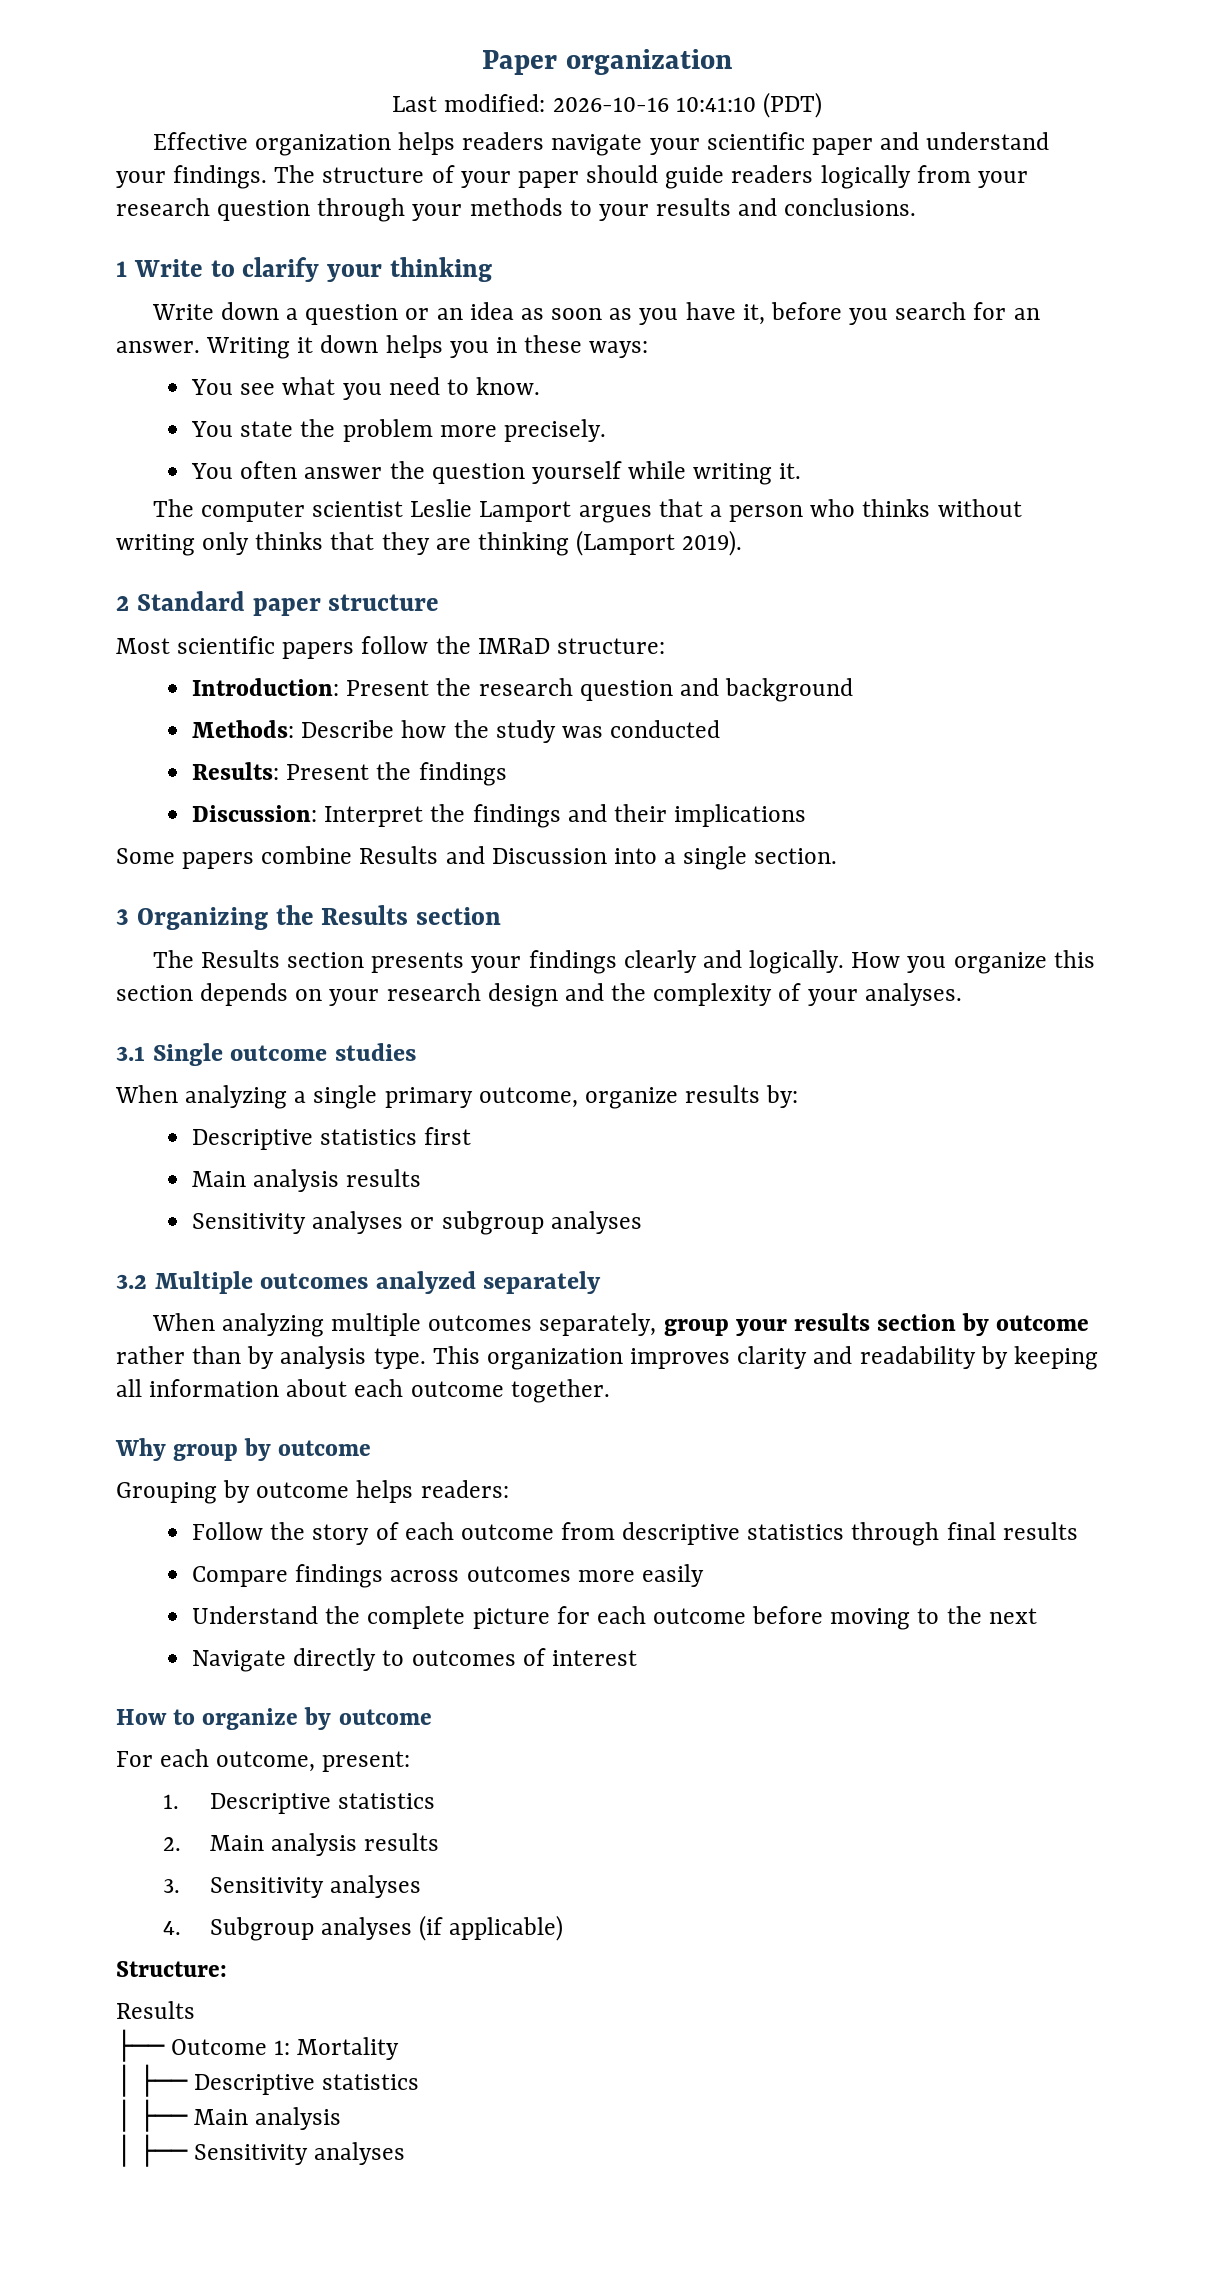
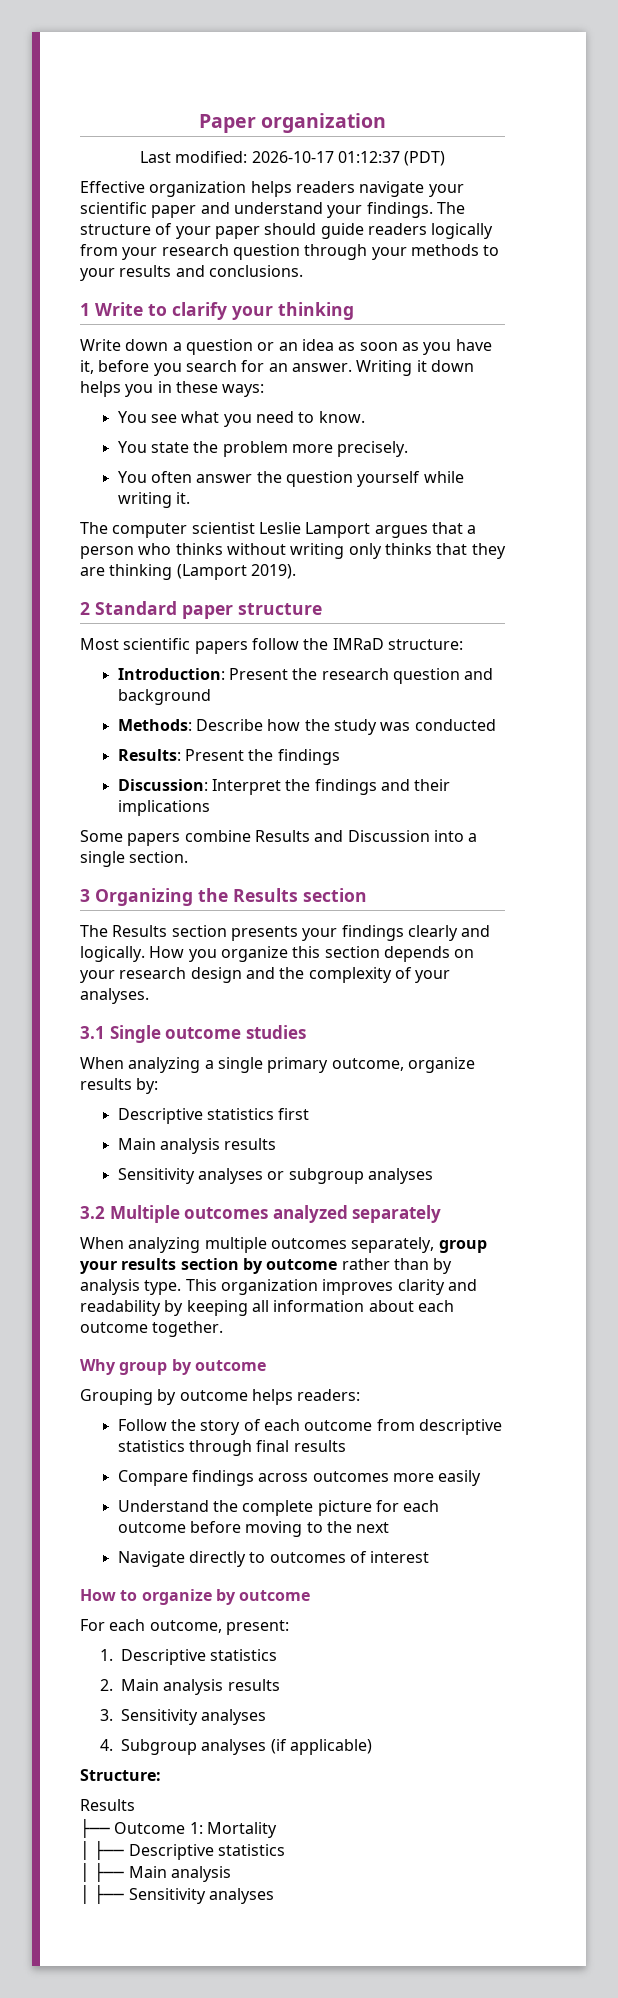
[552,97,756,112] 2026-10-16 10:41:10 -> [251,151,400,163] 2026-10-17 01:12:37

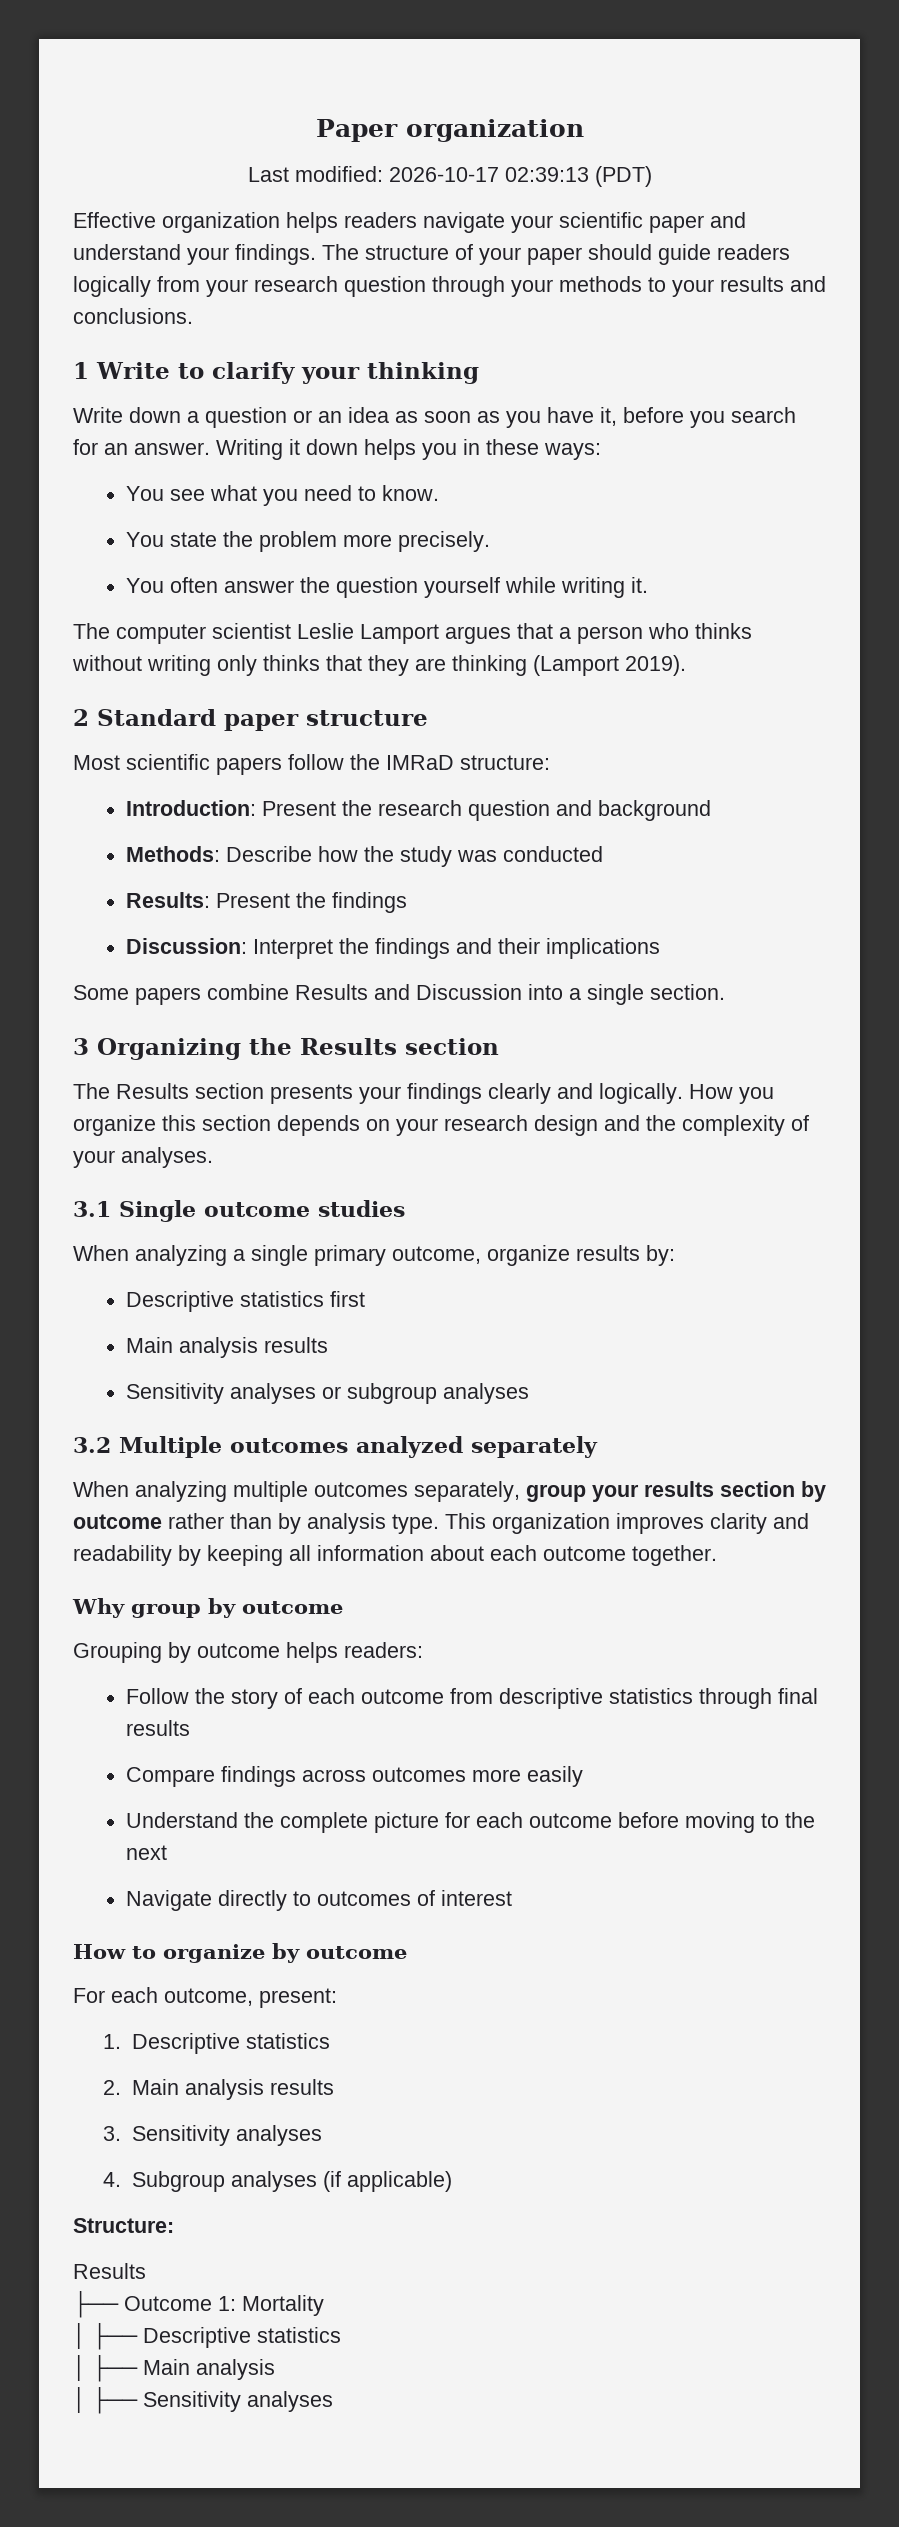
[337,151,400,163] 01:12:37 -> [504,167,589,182] 02:39:13

